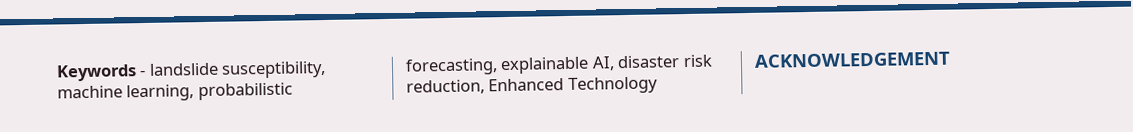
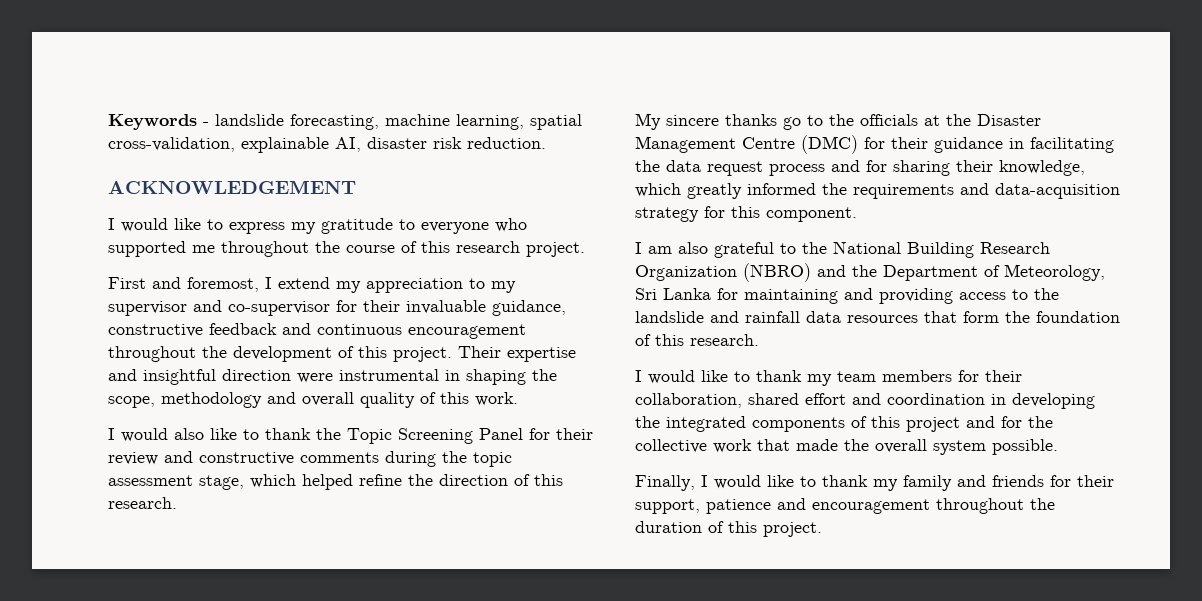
[221,60,327,79] susceptibility, -> [290,114,379,130] forecasting,
[197,82,293,101] [405,58,498,76] probabilistic forecasting, -> [530,114,582,130] [108,137,235,152] spatial cross-validation,
[406,76,658,95] [754,51,951,68] reduction, Enhanced Technology // ACKNOWLEDGEMENT -> [467,137,546,149] [108,180,356,194] [108,218,527,234] [108,241,585,257] [108,277,516,293] [108,300,566,316] [108,323,526,339] [108,346,576,362] [108,369,557,385] [108,392,518,408] [108,428,593,444] [108,451,512,467] [108,474,563,490] [108,497,177,509] [635,113,1041,130] [635,135,1114,154] [635,160,1085,176] [635,183,1120,199] [635,206,857,222] [635,241,1050,258] [635,263,1105,282] [635,288,1059,304] [635,311,1120,323] [635,334,759,346] [635,370,1022,386] [635,393,1095,409] [635,416,1053,432] [635,439,1058,455] [635,475,1114,491] [635,498,1055,514] [635,521,822,537] reduction. // ACKNOWLEDGEMENT // I would like to express my gratitude to everyone who supported me throughout the course of this research project. // First and foremost, I extend my appreciation to my supervisor and co-supervisor for their invaluable guidance, constructive feedback and continuous encouragement throughout the development of this project. Their expertise and insightful direction were instrumental in shaping the scope, methodology and overall quality of this work. // I would also like to thank the Topic Screening Panel for their review and constructive comments during the topic assessment stage, which helped refine the direction of this research. // My sincere thanks go to the officials at the Disaster Management Centre (DMC) for their guidance in facilitating the data request process and for sharing their knowledge, which greatly informed the requirements and data-acquisition strategy for this component. // I am also grateful to the National Building Research Organization (NBRO) and the Department of Meteorology, Sri Lanka for maintaining and providing access to the landslide and rainfall data resources that form the foundation of this research. // I would like to thank my team members for their collaboration, shared effort and coordination in developing the integrated components of this project and for the collective work that made the overall system possible. // Finally, I would like to thank my family and friends for their support, patience and encouragement throughout the duration of this project.

